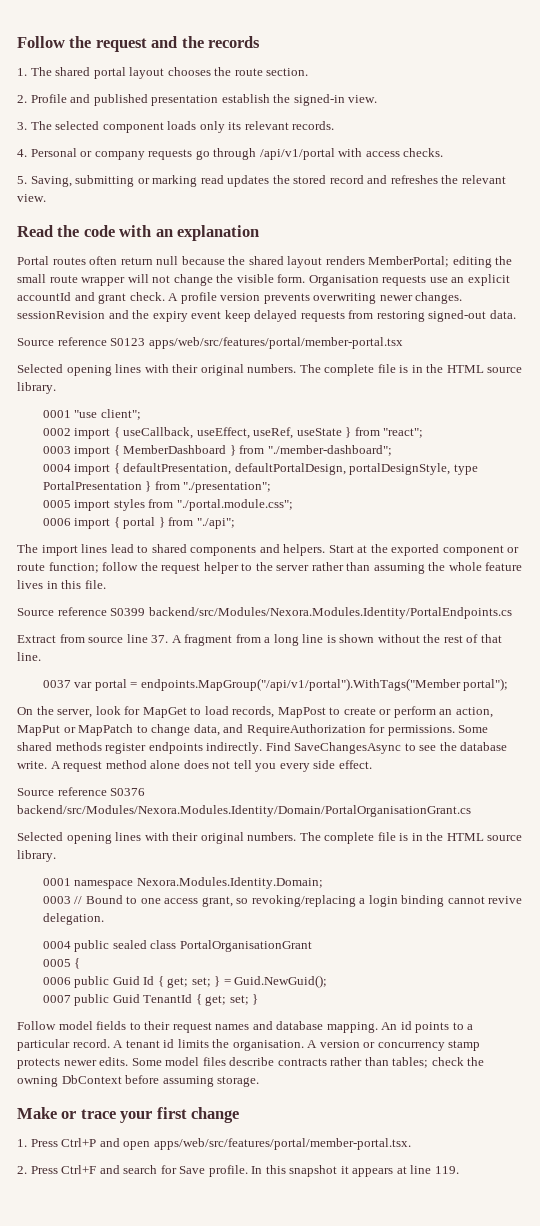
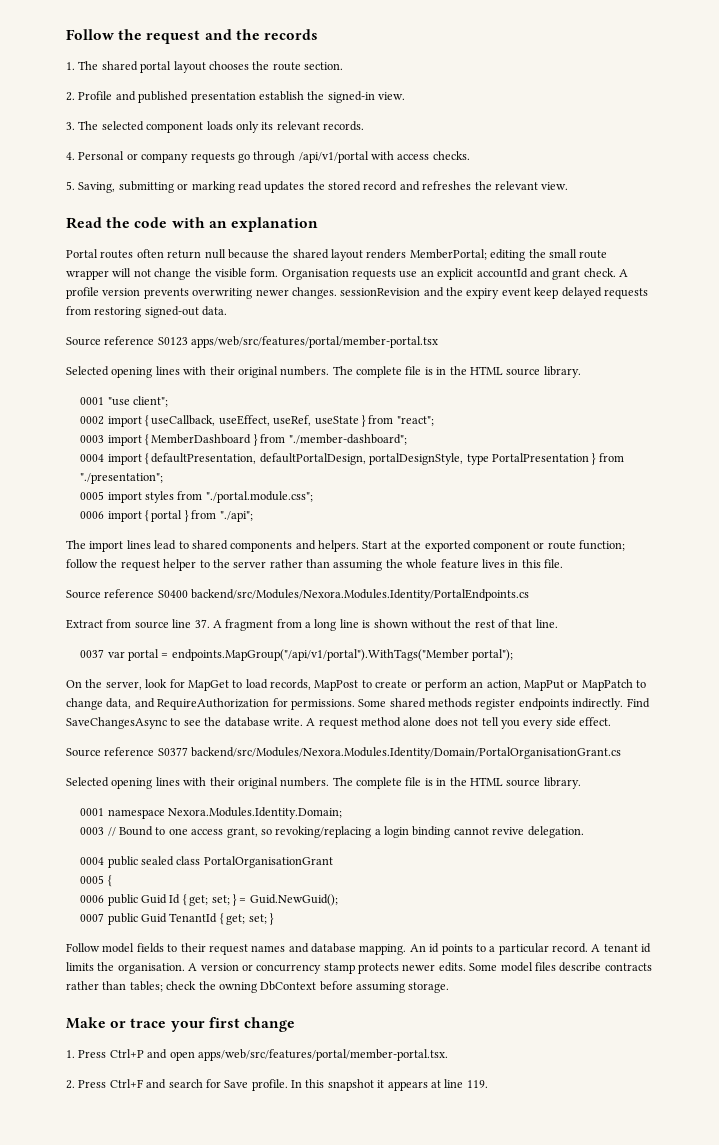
[110,608,146,616] S0399 -> [157,590,188,598] S0400
[110,788,146,796] S0376 -> [157,747,188,756] S0377

